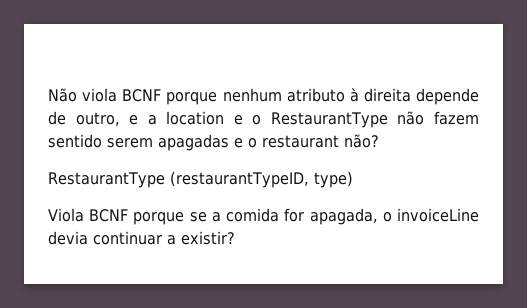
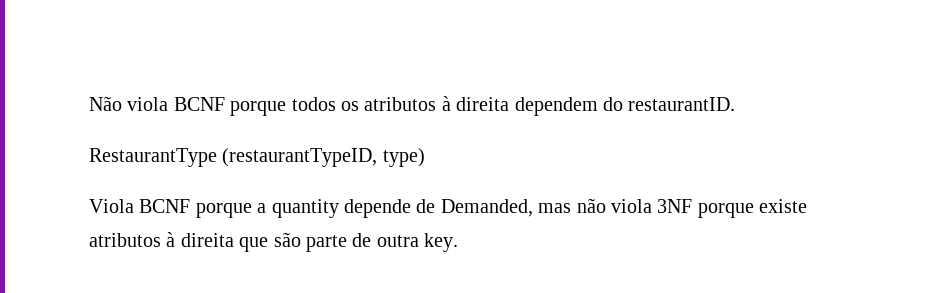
[222,88,479,105] [48,111,479,128] [48,134,379,151] nenhum atributo à direita depende de outro, e a location e o RestaurantType não fazem sentido serem apagadas e o restaurant não? -> [291,96,736,116] todos os atributos à direita dependem do restaurantID.
[189,208,480,225] [48,231,235,245] se a comida for apagada, o invoiceLine devia continuar a existir? -> [257,198,808,218] [89,232,459,252] a quantity depende de Demanded, mas não viola 3NF porque existe atributos à direita que são parte de outra key.

